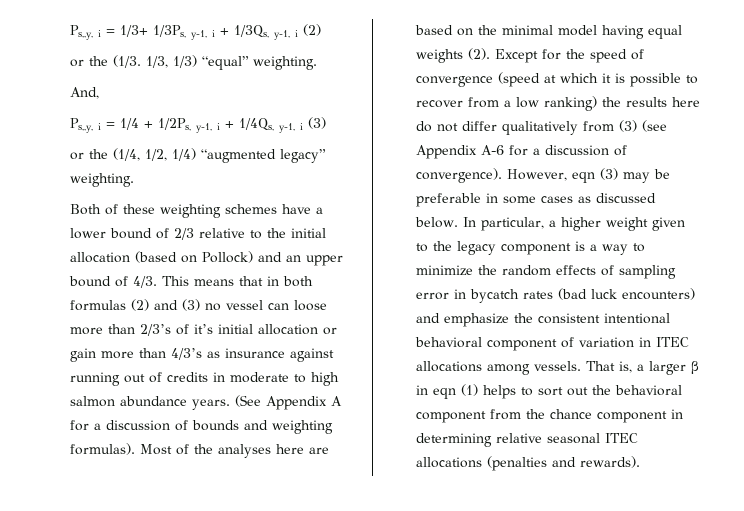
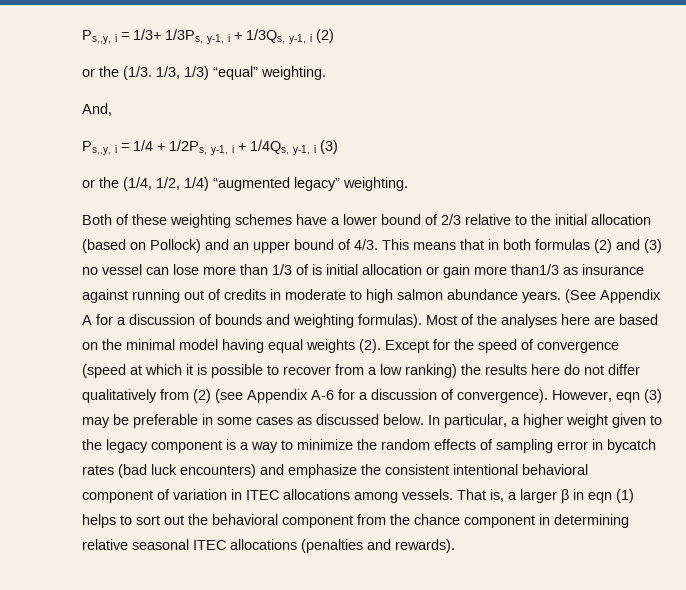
[293,300,327,311] [69,324,213,336] loose more than 2/3’s of it’s -> [172,264,322,275] lose more than 1/3 of is
[138,348,202,360] than 4/3’s -> [510,264,559,275] than1/3
[618,120,637,132] (3) -> [192,389,211,403] (2)

